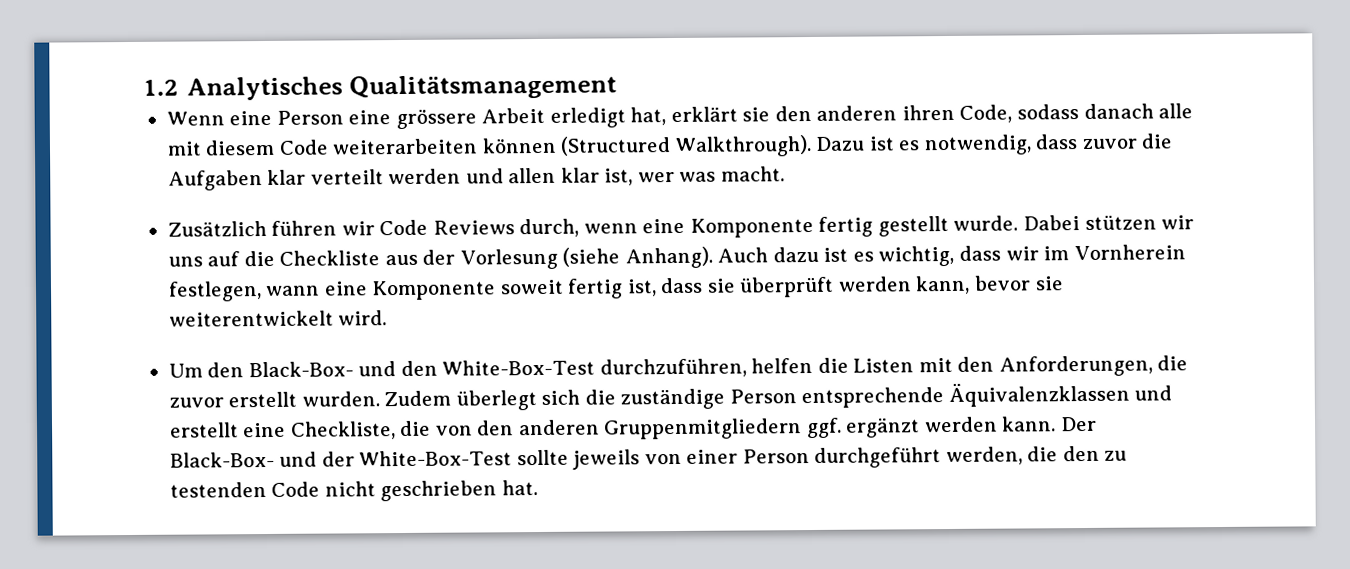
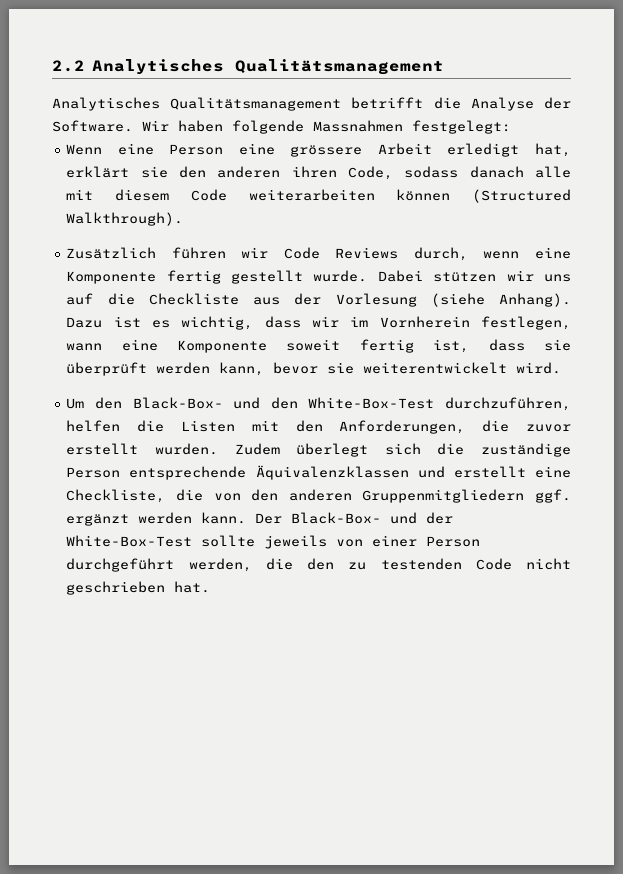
[144,74,618,101] 1.2 Analytisches Qualitätsmanagement -> [52,59,444,75] [52,97,571,111] [52,120,511,134] 2.2 Analytisches Qualitätsmanagement // Analytisches Qualitätsmanagement betrifft die Analyse der Software. Wir haben folgende Massnahmen festgelegt:
[815,133,1174,156] [167,166,785,191] Dazu ist es notwendig, dass zuvor die Aufgaben klar verteilt werden und allen klar ist, wer was macht. -> (184, 219) none
[717,246,819,263] Auch dazu -> [66,317,103,328] Dazu

